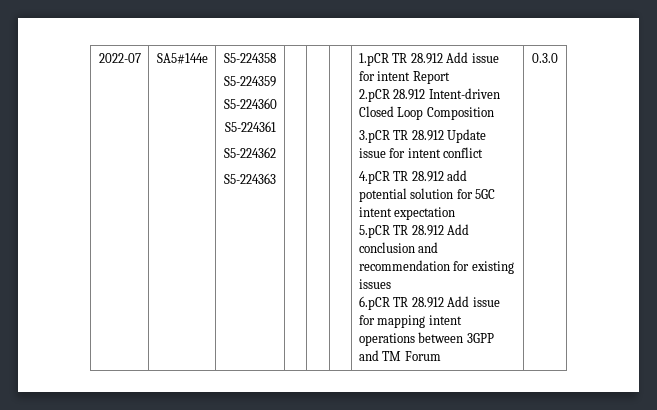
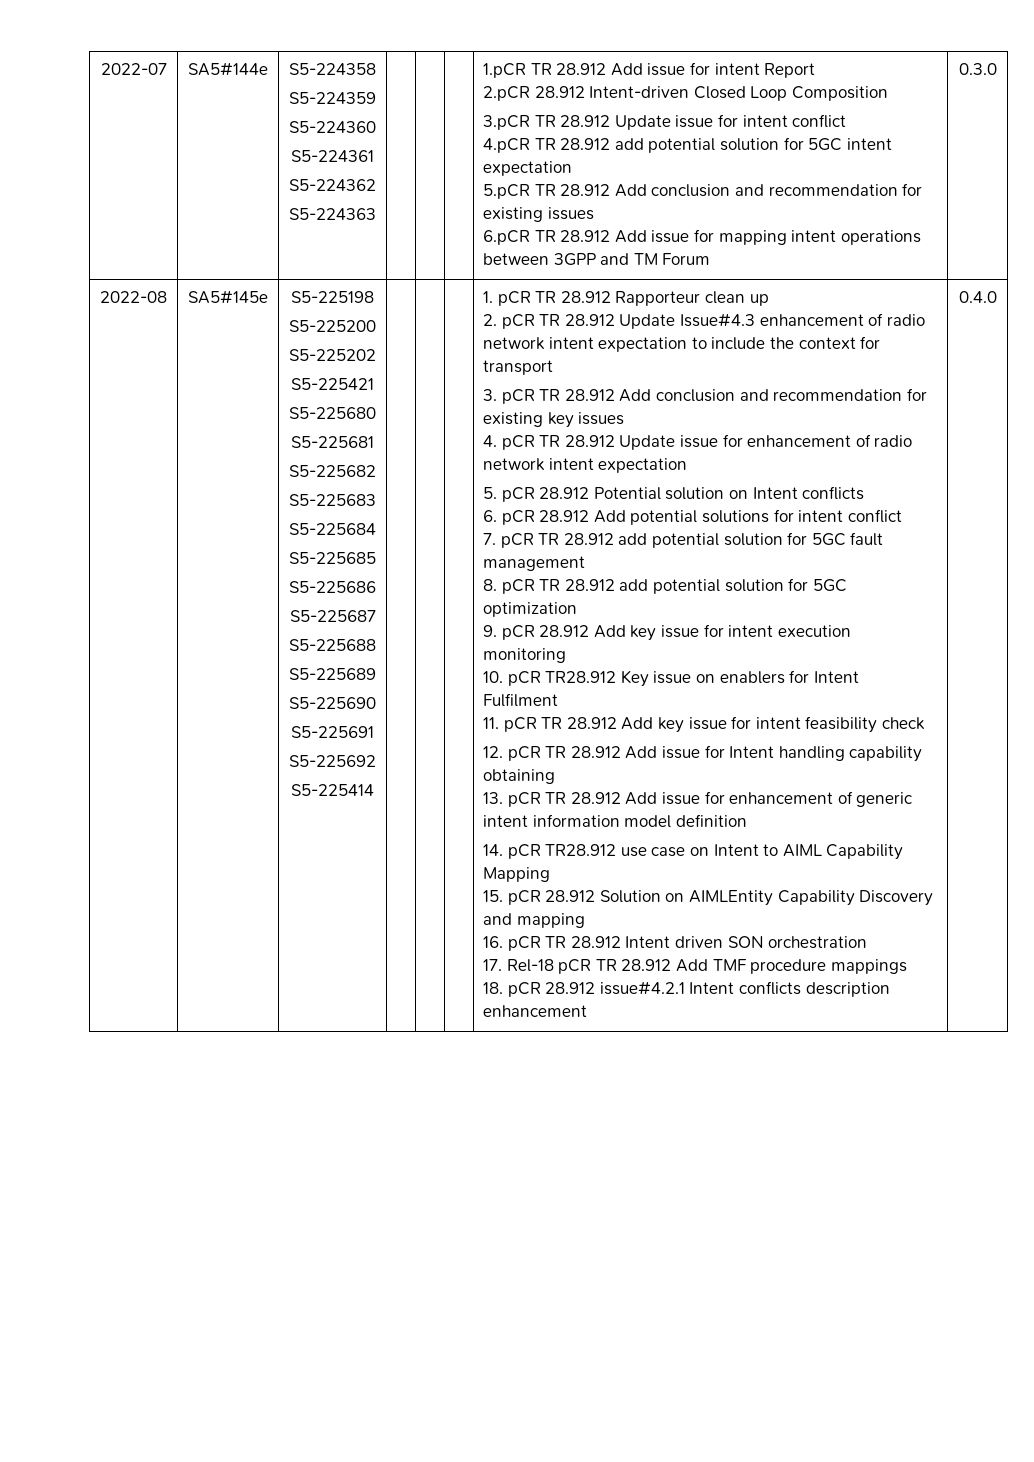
(558, 58) none -> [100,291,167,303] [188,290,268,304] [291,291,374,303] [289,320,376,332] [289,349,376,361] [291,378,374,390] [289,407,376,419] [291,436,374,448] [289,465,376,477] [289,494,376,506] [289,523,376,535] [289,552,376,564] [289,581,376,593] [289,610,376,622] [289,639,376,651] [289,668,376,680] [289,697,376,709] [291,726,374,738] [289,755,376,767] [291,784,374,796] [483,291,769,306] [483,313,925,329] [483,336,881,352] [483,360,554,375] [483,388,927,404] [483,412,625,428] [483,434,913,450] [483,458,688,473] [483,486,865,502] [483,509,902,525] [483,532,884,548] [483,556,586,571] [483,578,847,594] [483,602,578,617] [483,624,851,641] [483,648,567,663] [483,670,859,687] [483,693,559,707] [483,716,926,733] [483,745,923,762] [483,769,556,784] [483,791,913,807] [483,814,747,828] [483,844,904,860] [483,867,551,882] [483,890,934,906] [483,913,585,928] [483,936,868,951] [483,959,907,974] [483,981,890,997] [483,1005,588,1017] [958,291,997,303] // 2022-08 | SA5#145e | S5-225198 // S5-225200 // S5-225202 // S5-225421 // S5-225680 // S5-225681 // S5-225682 // S5-225683 // S5-225684 // S5-225685 // S5-225686 // S5-225687 // S5-225688 // S5-225689 // S5-225690 // S5-225691 // S5-225692 // S5-225414 | | | | 1. pCR TR 28.912 Rapporteur clean up // 2. pCR TR 28.912 Update Issue#4.3 enhancement of radio network intent expectation to include the context for transport // 3. pCR TR 28.912 Add conclusion and recommendation for existing key issues // 4. pCR TR 28.912 Update issue for enhancement of radio network intent expectation // 5. pCR 28.912 Potential solution on Intent conflicts // 6. pCR 28.912 Add potential solutions for intent conflict // 7. pCR TR 28.912 add potential solution for 5GC fault management // 8. pCR TR 28.912 add potential solution for 5GC optimization // 9. pCR 28.912 Add key issue for intent execution monitoring // 10. pCR TR28.912 Key issue on enablers for Intent Fulfilment // 11. pCR TR 28.912 Add key issue for intent feasibility check // 12. pCR TR 28.912 Add issue for Intent handling capability obtaining // 13. pCR TR 28.912 Add issue for enhancement of generic intent information model definition // 14. pCR TR28.912 use case on Intent to AIML Capability Mapping // 15. pCR 28.912 Solution on AIMLEntity Capability Discovery and mapping // 16. pCR TR 28.912 Intent driven SON orchestration // 17. Rel-18 pCR TR 28.912 Add TMF procedure mappings // 18. pCR 28.912 issue#4.2.1 Intent conflicts description enhancement | 0.4.0

